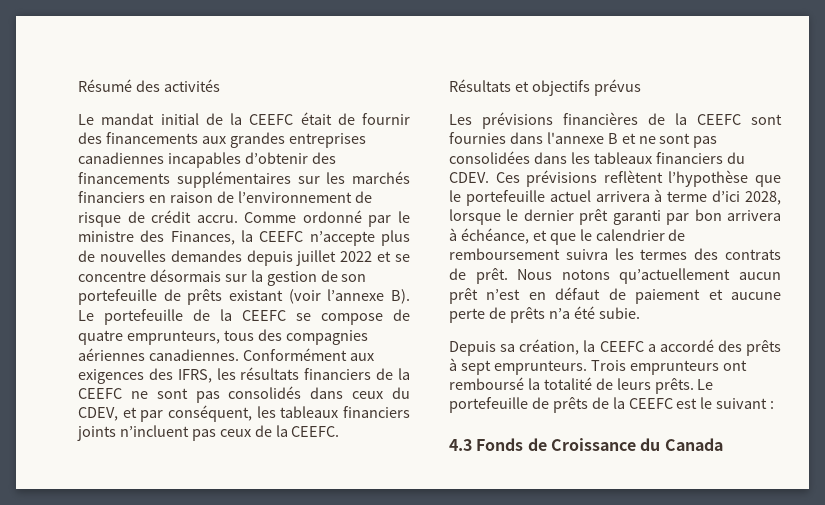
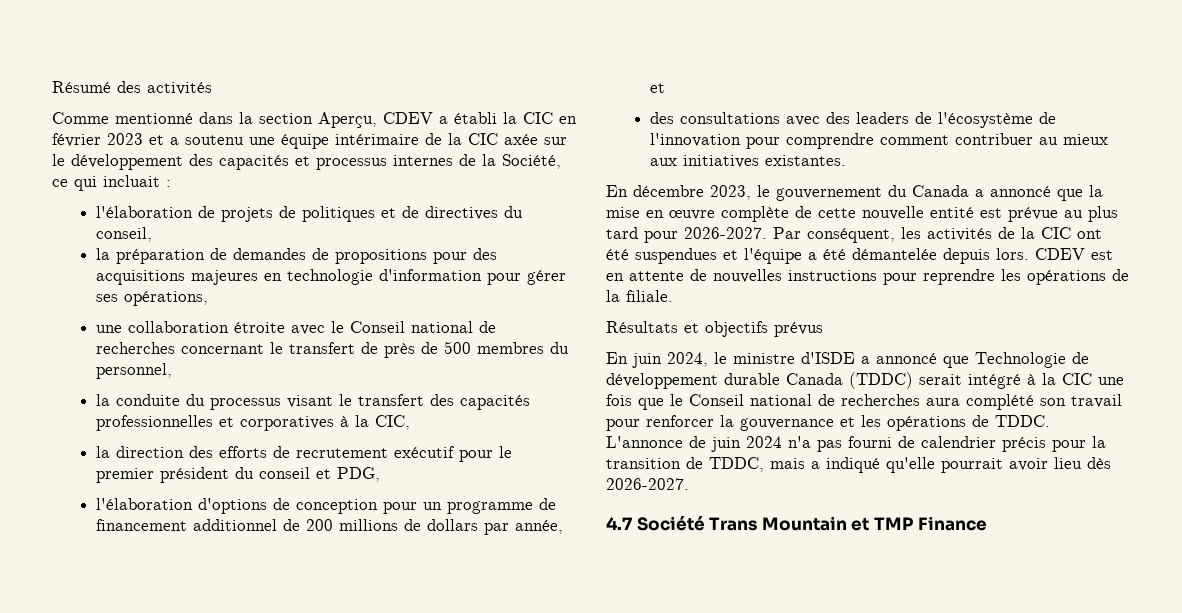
[78,112,410,125] [78,132,366,148] [78,152,336,168] [78,171,410,188] [78,191,372,203] [78,210,410,227] [78,230,410,246] [78,250,410,266] [78,269,367,286] [78,289,410,305] [78,309,410,325] [78,329,368,345] [78,348,374,361] [78,367,411,384] [78,386,411,403] [78,405,410,422] [77,425,340,441] [449,79,641,96] [449,112,782,129] [449,132,718,148] [449,151,745,164] [449,170,781,187] [449,189,782,206] [449,209,782,225] [449,228,686,245] [449,248,781,260] [449,268,781,284] [449,287,781,304] [449,306,640,323] [449,339,781,356] [449,358,747,375] [449,377,714,394] [449,397,775,413] [449,438,723,451] Le mandat initial de la CEEFC était de fournir des financements aux grandes entreprises canadiennes incapables d’obtenir des financements supplémentaires sur les marchés financiers en raison de l’environnement de risque de crédit accru. Comme ordonné par le ministre des Finances, la CEEFC n’accepte plus de nouvelles demandes depuis juillet 2022 et se concentre désormais sur la gestion de son portefeuille de prêts existant (voir l’annexe B). Le portefeuille de la CEEFC se compose de quatre emprunteurs, tous des compagnies aériennes canadiennes. Conformément aux exigences des IFRS, les résultats financiers de la CEEFC ne sont pas consolidés dans ceux du CDEV, et par conséquent, les tableaux financiers joints n’incluent pas ceux de la CEEFC. // Résultats et objectifs prévus // Les prévisions financières de la CEEFC sont fournies dans l'annexe B et ne sont pas consolidées dans les tableaux financiers du CDEV. Ces prévisions reflètent l’hypothèse que le portefeuille actuel arrivera à terme d’ici 2028, lorsque le dernier prêt garanti par bon arrivera à échéance, et que le calendrier de remboursement suivra les termes des contrats de prêt. Nous notons qu’actuellement aucun prêt n’est en défaut de paiement et aucune perte de prêts n’a été subie. // Depuis sa création, la CEEFC a accordé des prêts à sept emprunteurs. Trois emprunteurs ont remboursé la totalité de leurs prêts. Le portefeuille de prêts de la CEEFC est le suivant : // 4.3 Fonds de Croissance du Canada -> [52,112,577,128] [52,133,567,149] [52,154,561,170] [52,175,171,191] [96,206,524,222] [96,227,153,242] [96,248,498,264] [96,269,567,285] [96,291,209,306] [96,321,497,335] [96,341,570,358] [96,363,173,379] [96,394,531,410] [96,415,411,431] [96,446,513,462] [96,467,381,483] [96,498,557,514] [96,519,564,535] [650,83,666,93] [650,112,1057,128] [650,133,1109,149] [650,155,847,168] [606,185,1103,201] [606,206,1118,222] [606,227,1102,243] [606,248,1113,264] [606,269,1129,285] [606,290,673,302] [606,321,823,337] [606,352,1089,368] [606,372,1124,389] [606,394,1122,410] [606,415,1050,431] [606,436,1106,452] [606,457,1111,473] [606,478,689,490] [606,516,987,531] Comme mentionné dans la section Aperçu, CDEV a établi la CIC en février 2023 et a soutenu une équipe intérimaire de la CIC axée sur le développement des capacités et processus internes de la Société, ce qui incluait : // l'élaboration de projets de politiques et de directives du conseil, // la préparation de demandes de propositions pour des acquisitions majeures en technologie d'information pour gérer ses opérations, // une collaboration étroite avec le Conseil national de recherches concernant le transfert de près de 500 membres du personnel, // la conduite du processus visant le transfert des capacités professionnelles et corporatives à la CIC, // la direction des efforts de recrutement exécutif pour le premier président du conseil et PDG, // l'élaboration d'options de conception pour un programme de financement additionnel de 200 millions de dollars par année, et // des consultations avec des leaders de l'écosystème de l'innovation pour comprendre comment contribuer au mieux aux initiatives existantes. // En décembre 2023, le gouvernement du Canada a annoncé que la mise en œuvre complète de cette nouvelle entité est prévue au plus tard pour 2026-2027. Par conséquent, les activités de la CIC ont été suspendues et l'équipe a été démantelée depuis lors. CDEV est en attente de nouvelles instructions pour reprendre les opérations de la filiale. // Résultats et objectifs prévus // En juin 2024, le ministre d'ISDE a annoncé que Technologie de développement durable Canada (TDDC) serait intégré à la CIC une fois que le Conseil national de recherches aura complété son travail pour renforcer la gouvernance et les opérations de TDDC. L'annonce de juin 2024 n'a pas fourni de calendrier précis pour la transition de TDDC, mais a indiqué qu'elle pourrait avoir lieu dès 2026-2027. // 4.7 Société Trans Mountain et TMP Finance

